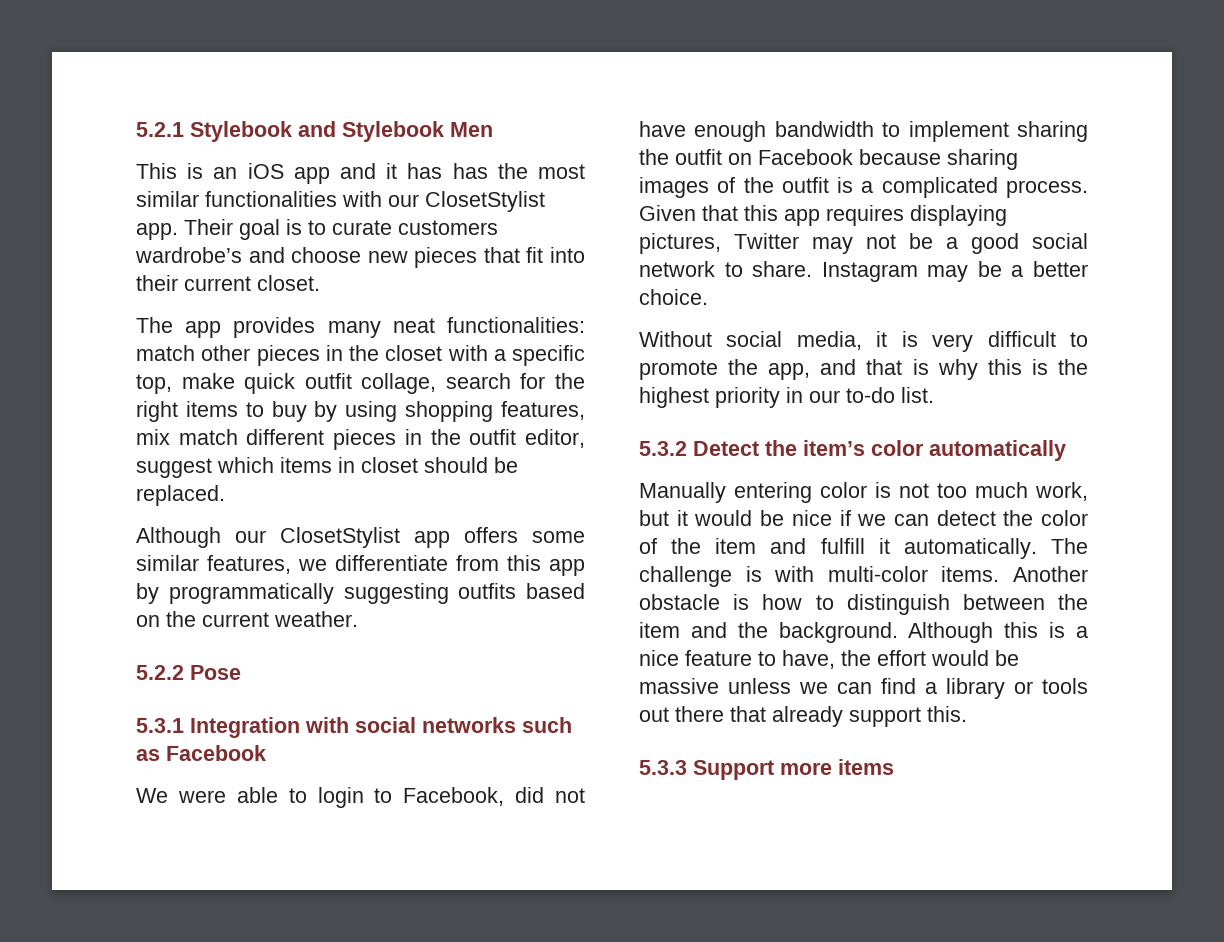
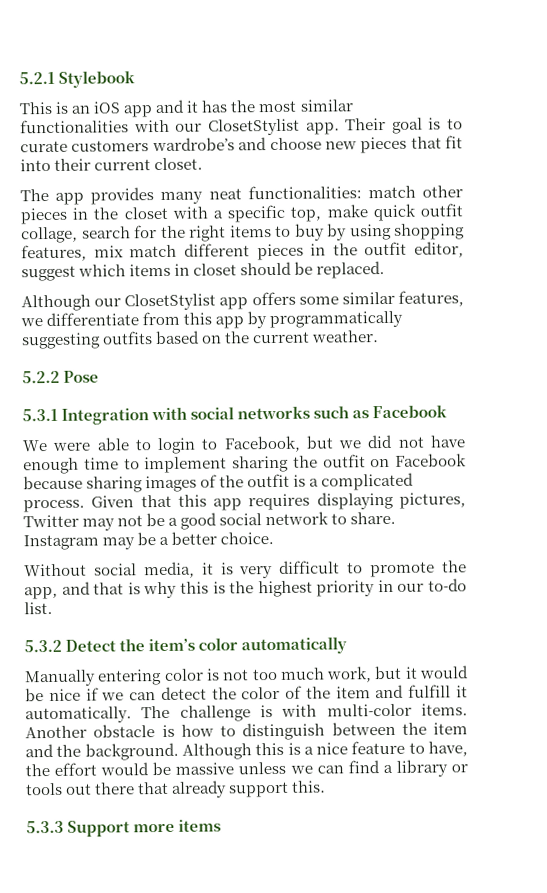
[298,121,493,142] and Stylebook Men -> (136, 79) none
[452,163,488,179] has -> (229, 106) none
(505, 796) none -> [305,435,363,449] but we
[774,121,874,137] bandwidth -> [83,457,119,470] time

